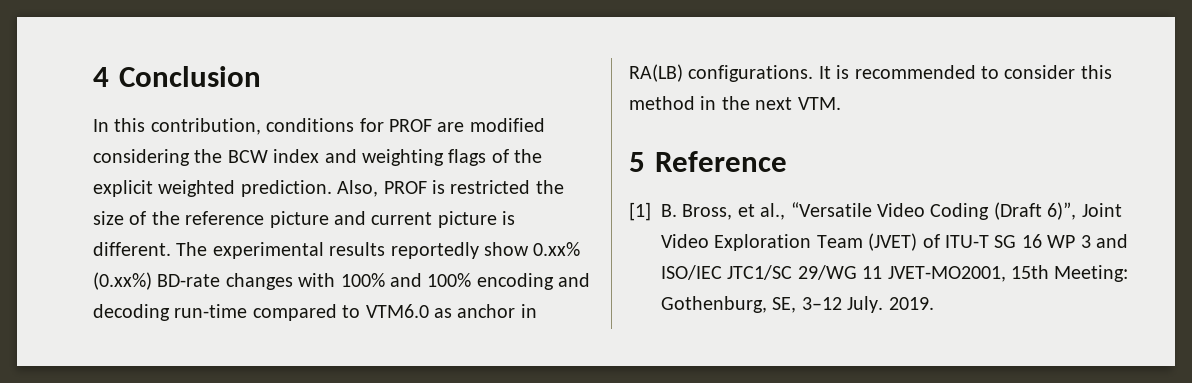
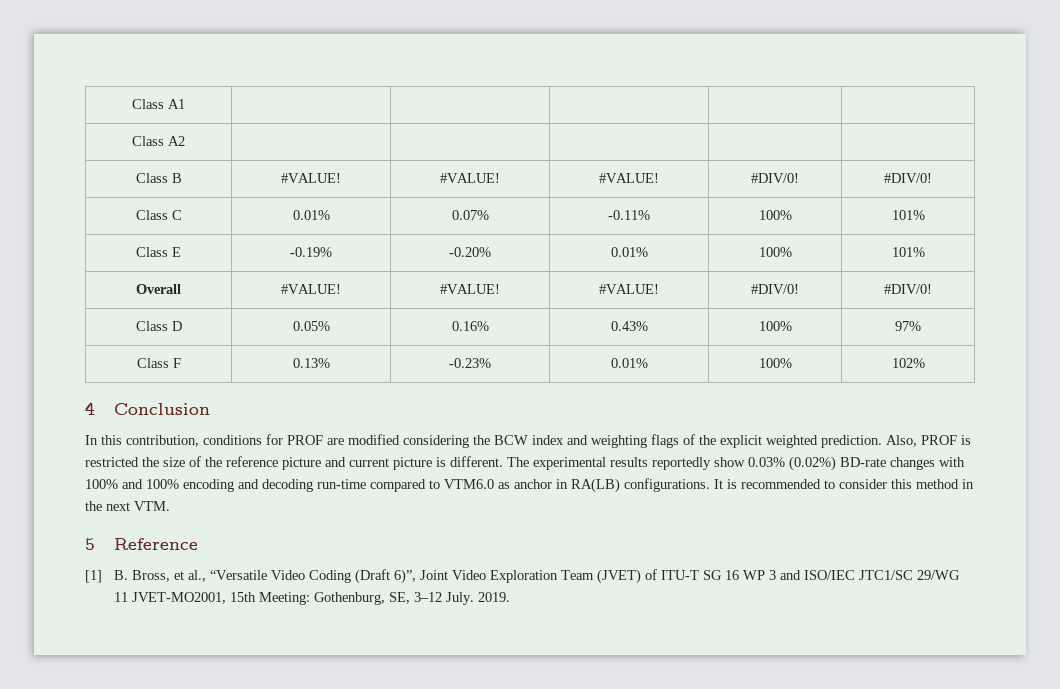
(93, 77) none -> [132,99,185,109] [132,136,185,146] [135,173,182,183] [281,173,341,183] [440,173,500,183] [599,173,659,183] [751,173,799,183] [884,173,932,183] [135,210,182,220] [292,210,330,220] [451,210,489,220] [608,210,650,220] [758,210,792,220] [891,210,925,220] [136,247,181,257] [290,247,332,257] [449,247,491,257] [610,247,648,257] [758,247,792,257] [891,247,925,257] [136,284,181,294] [281,284,341,294] [440,284,500,294] [599,284,659,294] [751,284,799,294] [884,284,932,294] [135,321,182,331] [292,321,330,331] [451,321,489,331] [610,321,648,331] [758,321,792,331] [895,321,921,331] [136,358,181,368] [292,358,330,368] [449,358,491,368] [610,358,648,368] [758,358,792,368] [891,358,925,368] Class A1 | | | | | // Class A2 | | | | | // Class B | #VALUE! | #VALUE! | #VALUE! | #DIV/0! | #DIV/0! // Class C | 0.01% | 0.07% | -0.11% | 100% | 101% // Class E | -0.19% | -0.20% | 0.01% | 100% | 101% // Overall | #VALUE! | #VALUE! | #VALUE! | #DIV/0! | #DIV/0! // Class D | 0.05% | 0.16% | 0.43% | 100% | 97% // Class F | 0.13% | -0.23% | 0.01% | 100% | 102% //
[533,242,581,256] [93,272,152,290] 0.xx% (0.xx%) -> [748,456,836,471] 0.03% (0.02%)

